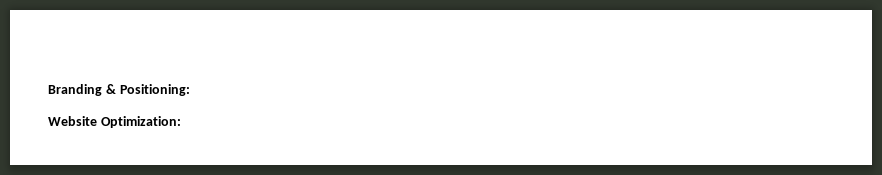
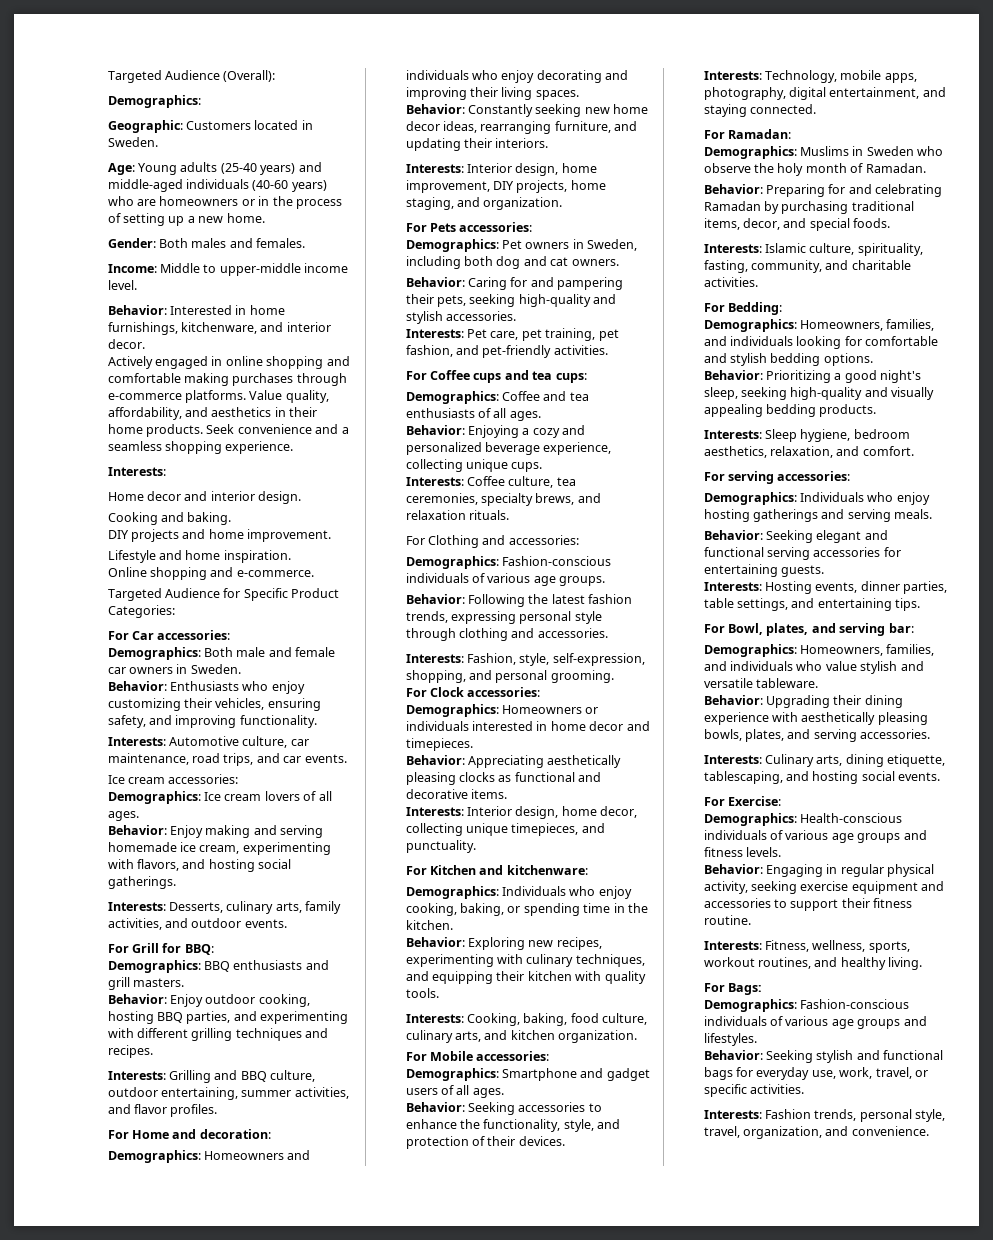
[48,84,190,96] [48,116,181,128] Branding & Positioning: // Website Optimization: -> [107,70,276,83] [107,95,201,108] [107,120,313,133] [107,137,158,147] [107,162,322,175] [107,179,327,192] [107,196,342,209] [107,213,265,226] [107,238,306,248] [107,263,349,276] [107,280,137,290] [107,305,285,315] [107,322,331,335] [107,339,145,349] [107,356,350,369] [107,373,347,386] [107,390,329,403] [107,407,318,420] [107,424,349,437] [107,441,294,454] [107,467,166,476] [107,491,302,504] [107,512,232,525] [107,529,332,542] [107,550,291,563] [107,567,314,580] [107,588,340,601] [107,605,175,618] [107,630,231,640] [107,647,336,660] [107,664,241,674] [107,681,305,694] [107,698,321,711] [107,715,317,728] [107,736,309,748] [107,753,347,766] [107,774,239,784] [107,791,332,804] [107,811,139,821] [107,825,324,838] [107,842,331,855] [107,859,292,872] [107,876,176,889] [107,901,342,914] [107,918,287,930] [107,943,214,955] [107,960,329,973] [107,977,185,990] [107,994,310,1007] [107,1011,349,1024] [107,1028,329,1041] [107,1045,153,1058] [107,1070,316,1083] [107,1087,349,1100] [107,1104,218,1117] [107,1129,271,1139] [107,1150,311,1163] [405,70,629,83] [405,87,579,100] [405,104,649,117] [405,121,638,134] [405,138,549,151] [405,163,597,176] [405,180,606,193] [405,197,563,210] [405,222,533,232] [405,239,638,252] [405,256,619,269] [405,277,624,290] [405,294,617,307] [405,311,517,324] [405,328,619,341] [405,345,608,358] [405,370,587,383] [405,391,589,404] [405,408,541,421] [405,425,586,438] [405,442,612,455] [405,459,543,472] [405,476,576,488] [405,493,601,506] [405,510,510,520] [405,535,579,548] [405,556,612,569] [405,573,606,586] [405,594,633,607] [405,611,602,624] [405,628,608,641] [405,653,645,666] [405,670,614,683] [405,687,541,697] [405,704,599,717] [405,721,650,731] [405,738,473,751] [405,755,622,768] [405,772,602,785] [405,789,508,799] [405,806,638,819] [405,823,605,836] [405,840,476,853] [405,865,588,875] [405,886,632,899] [405,903,648,916] [405,920,453,930] [405,937,602,950] [405,954,645,967] [405,971,646,984] [405,988,439,998] [405,1013,648,1026] [405,1030,638,1043] [405,1051,550,1061] [405,1068,650,1081] [405,1085,504,1098] [405,1102,602,1115] [405,1119,621,1132] [405,1136,565,1149] [703,70,917,83] [703,87,946,100] [703,104,817,117] [703,129,792,139] [703,146,944,159] [703,163,926,176] [703,184,943,197] [703,201,914,214] [703,218,891,231] [703,243,923,256] [703,260,911,273] [703,277,758,287] [703,302,783,315] [703,319,935,332] [703,336,939,349] [703,353,873,366] [703,370,922,383] [703,387,935,400] [703,404,877,417] [703,429,910,442] [703,446,914,458] [703,471,851,484] [703,492,930,505] [703,509,933,522] [703,530,888,543] [703,547,901,560] [703,564,825,577] [703,581,948,594] [703,598,921,611] [703,623,914,636] [703,644,935,657] [703,661,924,674] [703,678,819,688] [703,695,903,708] [703,712,928,725] [703,729,931,742] [703,754,946,767] [703,771,941,784] [703,796,782,806] [703,813,903,826] [703,830,927,843] [703,847,782,857] [703,864,935,877] [703,881,945,894] [703,898,913,911] [703,915,751,925] [703,940,910,953] [703,957,923,970] [703,983,763,995] [703,999,910,1012] [703,1016,927,1029] [703,1033,757,1046] [703,1050,944,1063] [703,1067,928,1080] [703,1084,805,1097] [703,1109,946,1122] [703,1126,929,1139] Targeted Audience (Overall): // Demographics: // Geographic: Customers located in Sweden. // Age: Young adults (25-40 years) and middle-aged individuals (40-60 years) who are homeowners or in the process of setting up a new home. // Gender: Both males and females. // Income: Middle to upper-middle income level. // Behavior: Interested in home furnishings, kitchenware, and interior decor. // Actively engaged in online shopping and comfortable making purchases through e-commerce platforms. Value quality, affordability, and aesthetics in their home products. Seek convenience and a seamless shopping experience. // Interests: // Home decor and interior design. // Cooking and baking. // DIY projects and home improvement. // Lifestyle and home inspiration. // Online shopping and e-commerce. // Targeted Audience for Specific Product Categories: // For Car accessories: // Demographics: Both male and female car owners in Sweden. // Behavior: Enthusiasts who enjoy customizing their vehicles, ensuring safety, and improving functionality. // Interests: Automotive culture, car maintenance, road trips, and car events. // Ice cream accessories: // Demographics: Ice cream lovers of all ages. // Behavior: Enjoy making and serving homemade ice cream, experimenting with flavors, and hosting social gatherings. // Interests: Desserts, culinary arts, family activities, and outdoor events. // For Grill for BBQ: // Demographics: BBQ enthusiasts and grill masters. // Behavior: Enjoy outdoor cooking, hosting BBQ parties, and experimenting with different grilling techniques and recipes. // Interests: Grilling and BBQ culture, outdoor entertaining, summer activities, and flavor profiles. // For Home and decoration: // Demographics: Homeowners and individuals who enjoy decorating and improving their living spaces. // Behavior: Constantly seeking new home decor ideas, rearranging furniture, and updating their interiors. // Interests: Interior design, home improvement, DIY projects, home staging, and organization. // For Pets accessories: // Demographics: Pet owners in Sweden, including both dog and cat owners. // Behavior: Caring for and pampering their pets, seeking high-quality and stylish accessories. // Interests: Pet care, pet training, pet fashion, and pet-friendly activities. // For Coffee cups and tea cups: // Demographics: Coffee and tea enthusiasts of all ages. // Behavior: Enjoying a cozy and personalized beverage experience, collecting unique cups. // Interests: Coffee culture, tea ceremonies, specialty brews, and relaxation rituals. // For Clothing and accessories: // Demographics: Fashion-conscious individuals of various age groups. // Behavior: Following the latest fashion trends, expressing personal style through clothing and accessories. // Interests: Fashion, style, self-expression, shopping, and personal grooming. // For Clock accessories: // Demographics: Homeowners or individuals interested in home decor and timepieces. // Behavior: Appreciating aesthetically pleasing clocks as functional and decorative items. // Interests: Interior design, home decor, collecting unique timepieces, and punctuality. // For Kitchen and kitchenware: // Demographics: Individuals who enjoy cooking, baking, or spending time in the kitchen. // Behavior: Exploring new recipes, experimenting with culinary techniques, and equipping their kitchen with quality tools. // Interests: Cooking, baking, food culture, culinary arts, and kitchen organization. // For Mobile accessories: // Demographics: Smartphone and gadget users of all ages. // Behavior: Seeking accessories to enhance the functionality, style, and protection of their devices. // Interests: Technology, mobile apps, photography, digital entertainment, and staying connected. // For Ramadan: // Demographics: Muslims in Sweden who observe the holy month of Ramadan. // Behavior: Preparing for and celebrating Ramadan by purchasing traditional items, decor, and special foods. // Interests: Islamic culture, spirituality, fasting, community, and charitable activities. // For Bedding: // Demographics: Homeowners, families, and individuals looking for comfortable and stylish bedding options. // Behavior: Prioritizing a good night's sleep, seeking high-quality and visually appealing bedding products. // Interests: Sleep hygiene, bedroom aesthetics, relaxation, and comfort. // For serving accessories: // Demographics: Individuals who enjoy hosting gatherings and serving meals. // Behavior: Seeking elegant and functional serving accessories for entertaining guests. // Interests: Hosting events, dinner parties, table settings, and entertaining tips. // For Bowl, plates, and serving bar: // Demographics: Homeowners, families, and individuals who value stylish and versatile tableware. // Behavior: Upgrading their dining experience with aesthetically pleasing bowls, plates, and serving accessories. // Interests: Culinary arts, dining etiquette, tablescaping, and hosting social events. // For Exercise: // Demographics: Health-conscious individuals of various age groups and fitness levels. // Behavior: Engaging in regular physical activity, seeking exercise equipment and accessories to support their fitness routine. // Interests: Fitness, wellness, sports, workout routines, and healthy living. // For Bags: // Demographics: Fashion-conscious individuals of various age groups and lifestyles. // Behavior: Seeking stylish and functional bags for everyday use, work, travel, or specific activities. // Interests: Fashion trends, personal style, travel, organization, and convenience.

